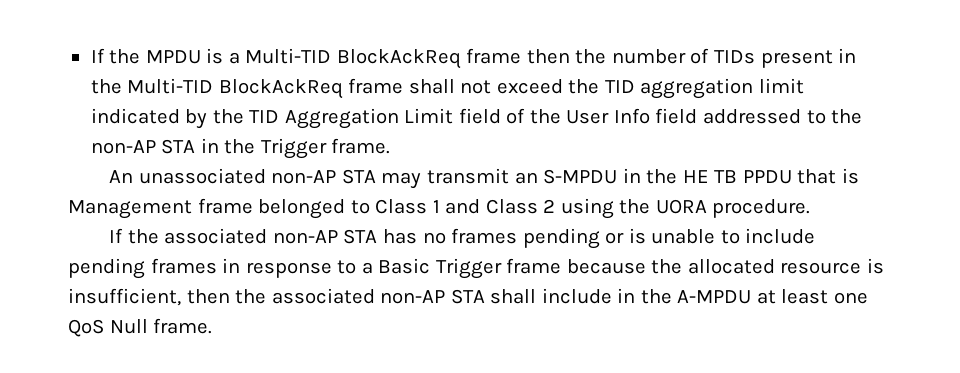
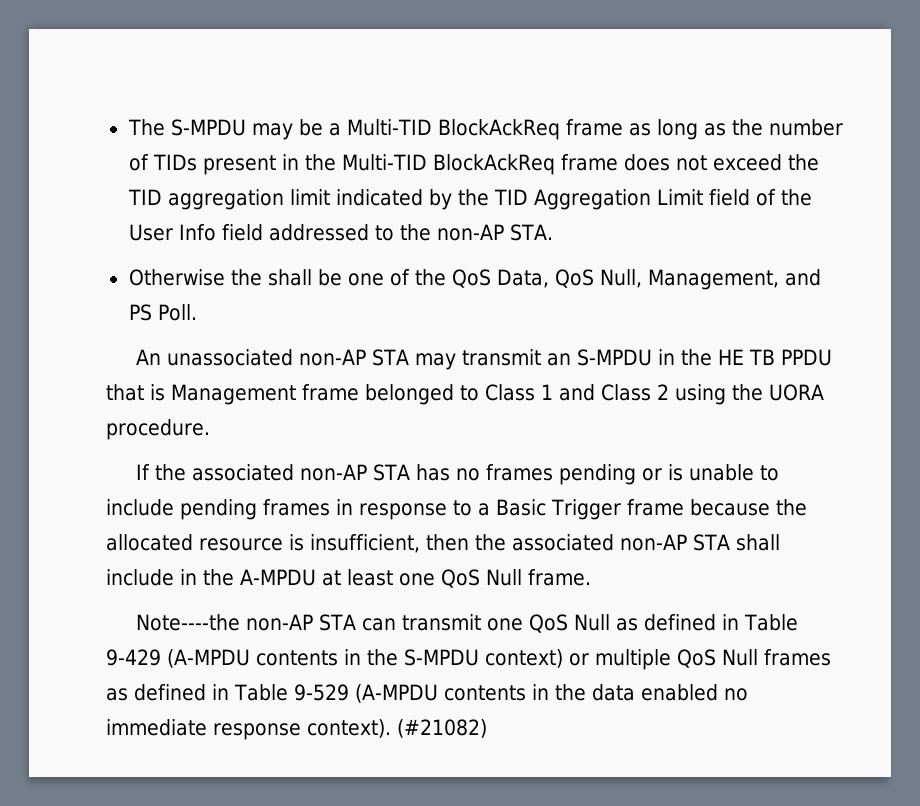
[90,48,224,64] If the MPDU is -> [127,119,323,140] The S-MPDU may be
[526,49,570,64] then -> [628,119,726,140] as long as
[408,79,455,94] shall -> [623,154,670,171] does
[161,138,391,159] STA in the Trigger frame. -> [509,224,553,241] [128,269,821,290] [128,304,197,321] STA. // Otherwise the shall be one of the QoS Data, QoS Null, Management, and PS Poll.
(213, 326) none -> [136,614,799,633] [106,649,831,670] [106,684,748,703] [106,719,487,740] // Note----the non-AP STA can transmit one QoS Null as defined in Table 9-429 (A-MPDU contents in the S-MPDU context) or multiple QoS Null frames as defined in Table 9-529 (A-MPDU contents in the data enabled no immediate response context). (#21082)

